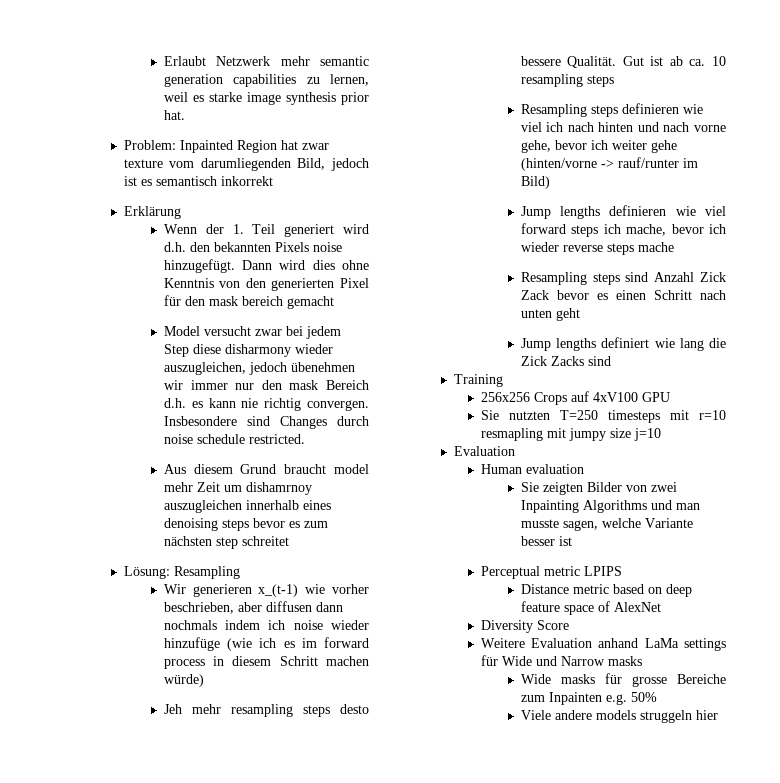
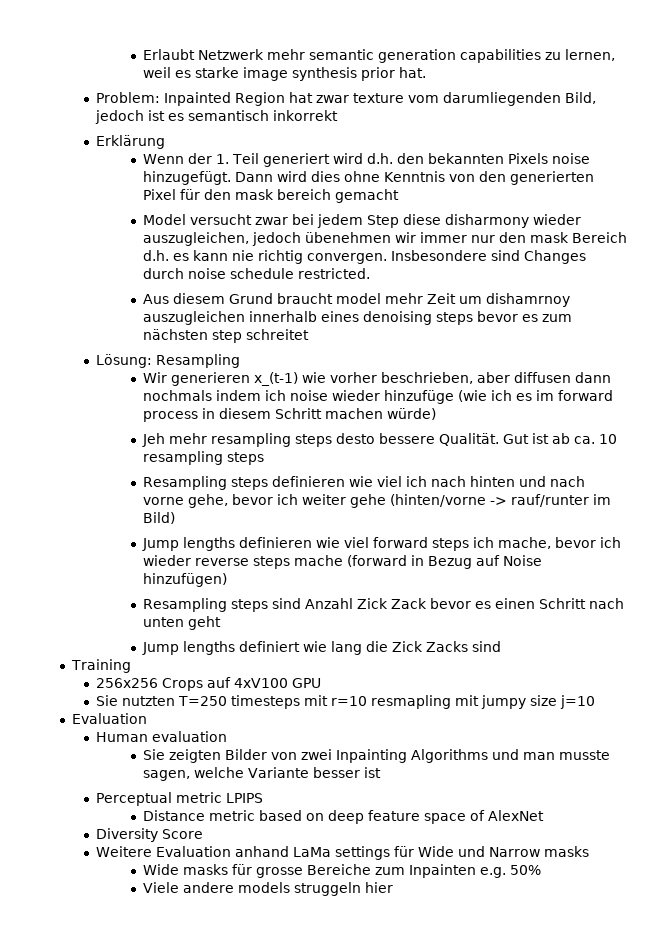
(674, 247) none -> [347,555,543,569] [143,573,228,587] (forward in Bezug auf Noise hinzufügen)

